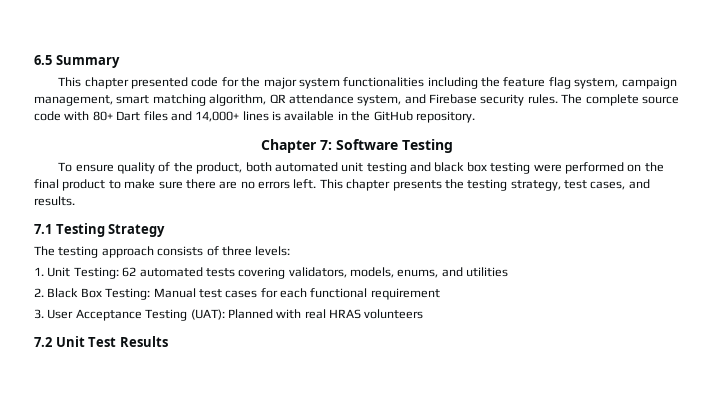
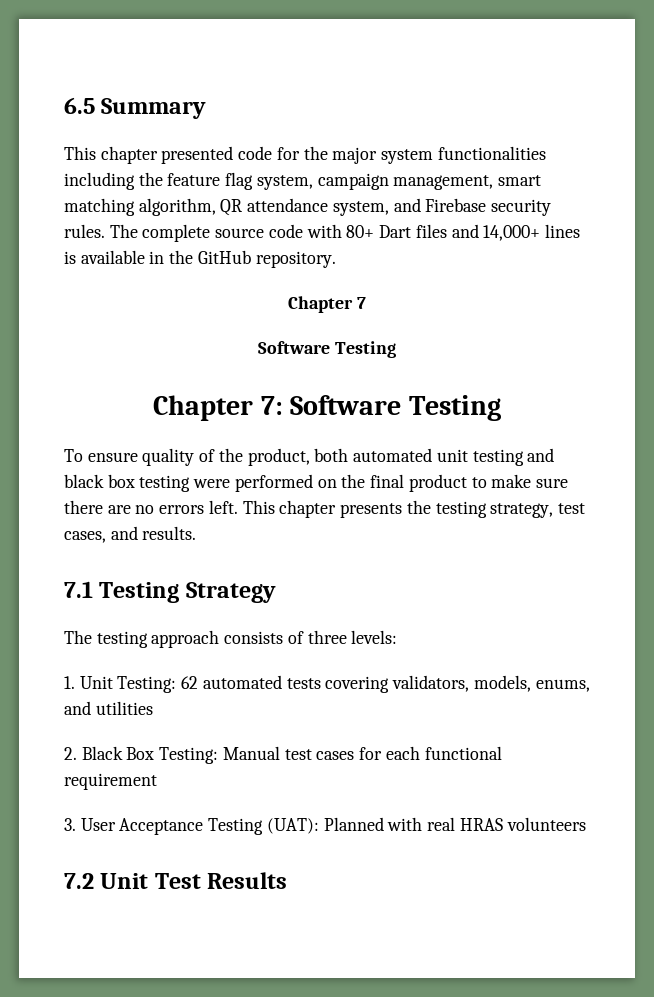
(475, 117) none -> [288,296,366,313] [258,341,396,358] // Chapter 7 // Software Testing

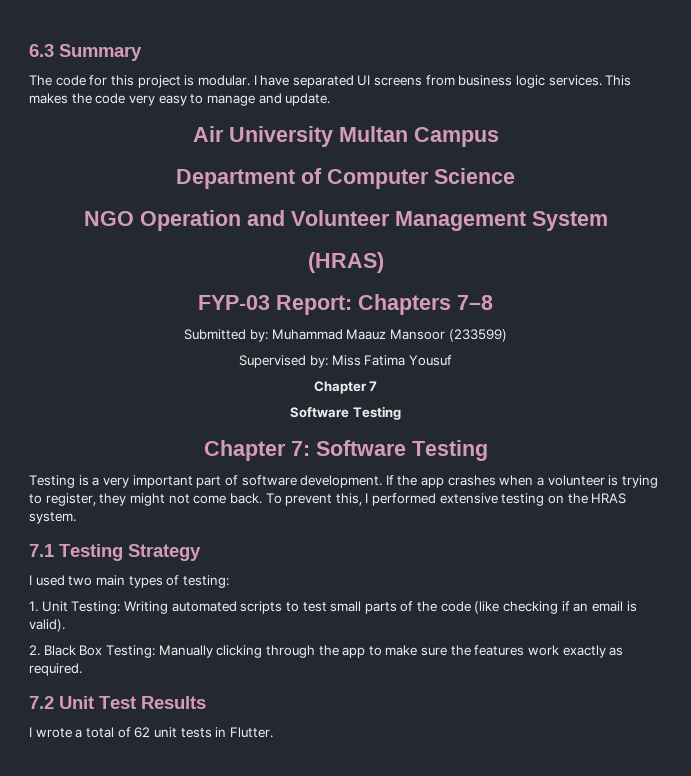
[64,97,95,114] 6.5 -> [29,44,54,57] 6.3
[64,146,546,164] [64,172,542,190] [64,198,552,216] [64,224,580,242] [64,250,336,268] This chapter presented code for the major system functionalities including the feature flag system, campaign management, smart matching algorithm, QR attendance system, and Firebase security rules. The complete source code with 80+ Dart files and 14,000+ lines is available in the GitHub repository. -> [29,75,632,88] [29,93,331,106] [192,126,499,147] [176,168,515,189] [83,210,608,231] [307,252,384,273] [198,294,493,315] [184,329,507,342] [239,355,452,368] The code for this project is modular. I have separated UI screens from business logic services. This makes the code very easy to manage and update. // Air University Multan Campus // Department of Computer Science // NGO Operation and Volunteer Management System // (HRAS) // FYP-03 Report: Chapters 7–8 // Submitted by: Muhammad Maauz Mansoor (233599) // Supervised by: Miss Fatima Yousuf
[64,448,555,466] [64,474,568,492] [64,500,585,518] [64,526,197,543] [64,581,276,603] [64,630,398,648] [64,675,590,693] [64,701,153,715] [64,746,502,764] [64,773,157,790] [64,817,586,835] [64,872,288,889] To ensure quality of the product, both automated unit testing and black box testing were performed on the final product to make sure there are no errors left. This chapter presents the testing strategy, test cases, and results. // 7.1 Testing Strategy // The testing approach consists of three levels: // 1. Unit Testing: 62 automated tests covering validators, models, enums, and utilities // 2. Black Box Testing: Manual test cases for each functional requirement // 3. User Acceptance Testing (UAT): Planned with real HRAS volunteers // 7.2 Unit Test Results -> [29,475,658,488] [29,493,627,506] [29,512,76,524] [29,544,201,561] [29,575,229,588] [29,601,637,614] [29,619,65,632] [29,645,624,658] [29,663,82,676] [29,696,206,709] [29,727,273,738] Testing is a very important part of software development. If the app crashes when a volunteer is trying to register, they might not come back. To prevent this, I performed extensive testing on the HRAS system. // 7.1 Testing Strategy // I used two main types of testing: // 1. Unit Testing: Writing automated scripts to test small parts of the code (like checking if an email is valid). // 2. Black Box Testing: Manually clicking through the app to make sure the features work exactly as required. // 7.2 Unit Test Results // I wrote a total of 62 unit tests in Flutter.

